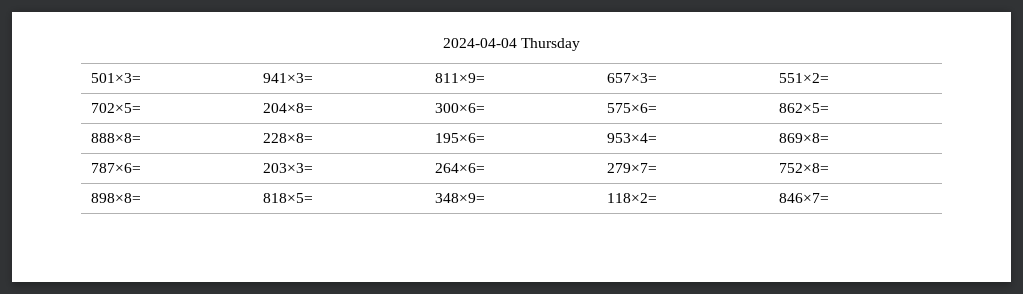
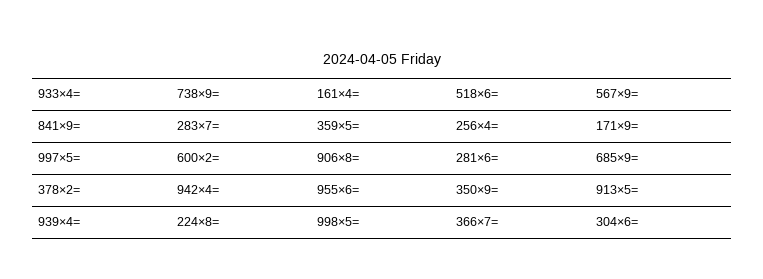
[442,38,581,51] [90,73,141,83] [262,73,313,83] [434,73,485,83] [606,73,657,83] [778,73,829,83] [90,103,141,113] [262,103,313,113] [434,103,485,113] [606,103,657,113] [778,103,829,113] [90,133,141,143] [262,133,313,143] [434,133,485,143] [606,133,657,143] [778,133,829,143] [90,163,141,173] [262,163,313,173] [434,163,485,173] [606,163,657,173] [778,163,829,173] [90,193,141,203] [262,193,313,203] [434,193,485,203] [606,193,657,203] [778,193,829,203] 2024-04-04 Thursday // 501×3= | 941×3= | 811×9= | 657×3= | 551×2= // 702×5= | 204×8= | 300×6= | 575×6= | 862×5= // 888×8= | 228×8= | 195×6= | 953×4= | 869×8= // 787×6= | 203×3= | 264×6= | 279×7= | 752×8= // 898×8= | 818×5= | 348×9= | 118×2= | 846×7= -> [322,53,441,67] [38,89,81,98] [177,89,220,98] [317,89,360,98] [456,89,499,98] [596,89,639,98] [38,121,81,130] [177,121,220,130] [317,121,360,130] [456,121,499,130] [596,121,639,130] [38,153,81,162] [177,153,220,162] [317,153,360,162] [456,153,499,162] [596,153,639,162] [38,185,81,194] [177,185,220,194] [317,185,360,194] [456,185,499,194] [596,185,639,194] [38,217,81,226] [177,217,220,226] [317,217,360,226] [456,217,499,226] [596,217,639,226] 2024-04-05 Friday // 933×4= | 738×9= | 161×4= | 518×6= | 567×9= // 841×9= | 283×7= | 359×5= | 256×4= | 171×9= // 997×5= | 600×2= | 906×8= | 281×6= | 685×9= // 378×2= | 942×4= | 955×6= | 350×9= | 913×5= // 939×4= | 224×8= | 998×5= | 366×7= | 304×6=

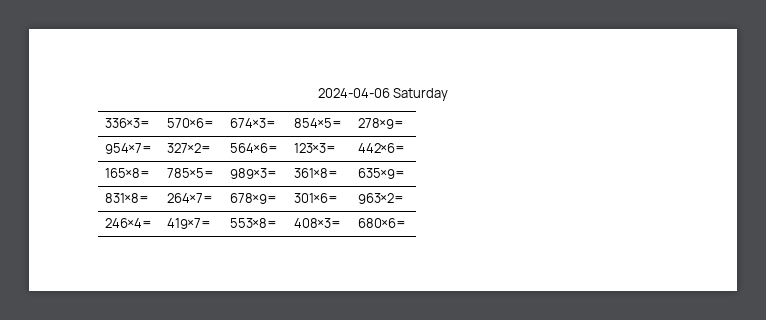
[322,53,441,67] [38,89,81,98] [177,89,220,98] [317,89,360,98] [456,89,499,98] [596,89,639,98] [38,121,81,130] [177,121,220,130] [317,121,360,130] [456,121,499,130] [596,121,639,130] [38,153,81,162] [177,153,220,162] [317,153,360,162] [456,153,499,162] [596,153,639,162] [38,185,81,194] [177,185,220,194] [317,185,360,194] [456,185,499,194] [596,185,639,194] [38,217,81,226] [177,217,220,226] [317,217,360,226] [456,217,499,226] [596,217,639,226] 2024-04-05 Friday // 933×4= | 738×9= | 161×4= | 518×6= | 567×9= // 841×9= | 283×7= | 359×5= | 256×4= | 171×9= // 997×5= | 600×2= | 906×8= | 281×6= | 685×9= // 378×2= | 942×4= | 955×6= | 350×9= | 913×5= // 939×4= | 224×8= | 998×5= | 366×7= | 304×6= -> [317,88,449,101] [105,118,151,128] [167,118,215,128] [230,118,277,128] [294,118,343,128] [358,118,405,129] [105,143,153,154] [167,143,212,153] [230,143,279,153] [294,143,337,153] [358,143,406,153] [105,168,151,178] [167,168,215,178] [230,168,278,179] [294,168,339,178] [358,168,406,179] [105,193,150,203] [167,193,214,203] [230,193,278,204] [294,193,339,203] [358,193,405,204] [105,218,153,228] [167,218,212,229] [230,218,278,228] [294,218,342,228] [358,218,407,228] 2024-04-06 Saturday // 336×3= | 570×6= | 674×3= | 854×5= | 278×9= // 954×7= | 327×2= | 564×6= | 123×3= | 442×6= // 165×8= | 785×5= | 989×3= | 361×8= | 635×9= // 831×8= | 264×7= | 678×9= | 301×6= | 963×2= // 246×4= | 419×7= | 553×8= | 408×3= | 680×6=

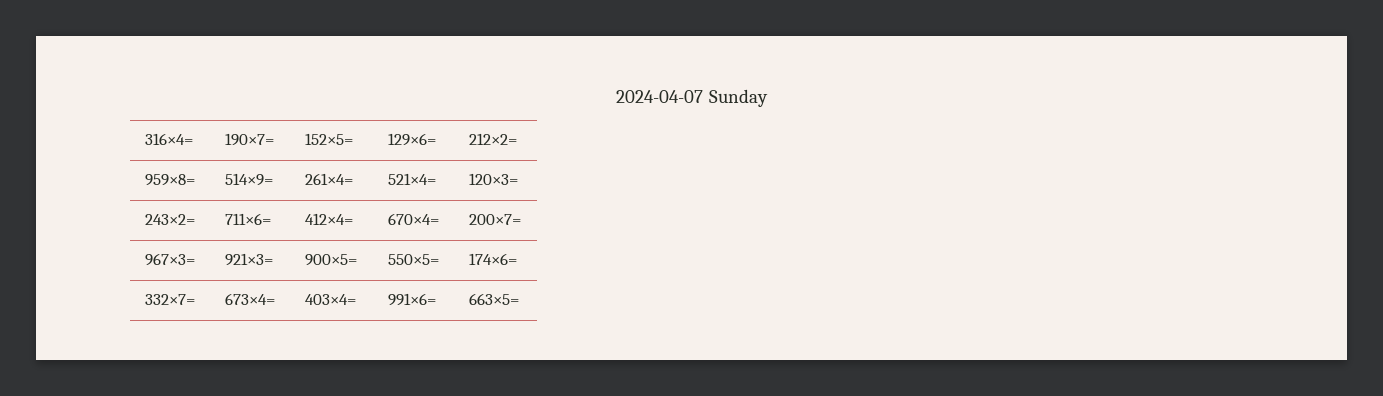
[317,88,449,101] [105,118,151,128] [167,118,215,128] [230,118,277,128] [294,118,343,128] [358,118,405,129] [105,143,153,154] [167,143,212,153] [230,143,279,153] [294,143,337,153] [358,143,406,153] [105,168,151,178] [167,168,215,178] [230,168,278,179] [294,168,339,178] [358,168,406,179] [105,193,150,203] [167,193,214,203] [230,193,278,204] [294,193,339,203] [358,193,405,204] [105,218,153,228] [167,218,212,229] [230,218,278,228] [294,218,342,228] [358,218,407,228] 2024-04-06 Saturday // 336×3= | 570×6= | 674×3= | 854×5= | 278×9= // 954×7= | 327×2= | 564×6= | 123×3= | 442×6= // 165×8= | 785×5= | 989×3= | 361×8= | 635×9= // 831×8= | 264×7= | 678×9= | 301×6= | 963×2= // 246×4= | 419×7= | 553×8= | 408×3= | 680×6= -> [616,89,768,107] [144,133,193,145] [224,133,274,146] [304,133,353,145] [387,133,436,146] [468,133,517,145] [144,174,195,186] [224,173,273,186] [304,173,353,185] [387,173,436,185] [468,173,518,185] [144,214,195,225] [224,213,271,225] [304,213,353,225] [387,213,439,225] [468,214,521,225] [144,253,195,266] [224,253,273,266] [304,254,357,266] [387,254,439,265] [468,253,517,265] [144,294,195,305] [224,293,275,305] [304,294,356,305] [387,293,436,306] [468,293,519,305] 2024-04-07 Sunday // 316×4= | 190×7= | 152×5= | 129×6= | 212×2= // 959×8= | 514×9= | 261×4= | 521×4= | 120×3= // 243×2= | 711×6= | 412×4= | 670×4= | 200×7= // 967×3= | 921×3= | 900×5= | 550×5= | 174×6= // 332×7= | 673×4= | 403×4= | 991×6= | 663×5=

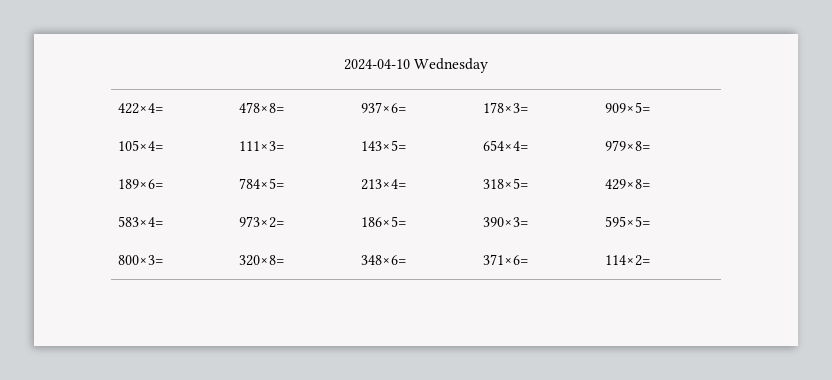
[616,89,768,107] [144,133,193,145] [224,133,274,146] [304,133,353,145] [387,133,436,146] [468,133,517,145] [144,174,195,186] [224,173,273,186] [304,173,353,185] [387,173,436,185] [468,173,518,185] [144,214,195,225] [224,213,271,225] [304,213,353,225] [387,213,439,225] [468,214,521,225] [144,253,195,266] [224,253,273,266] [304,254,357,266] [387,254,439,265] [468,253,517,265] [144,294,195,305] [224,293,275,305] [304,294,356,305] [387,293,436,306] [468,293,519,305] 2024-04-07 Sunday // 316×4= | 190×7= | 152×5= | 129×6= | 212×2= // 959×8= | 514×9= | 261×4= | 521×4= | 120×3= // 243×2= | 711×6= | 412×4= | 670×4= | 200×7= // 967×3= | 921×3= | 900×5= | 550×5= | 174×6= // 332×7= | 673×4= | 403×4= | 991×6= | 663×5= -> [343,58,489,73] [117,103,164,114] [238,102,285,113] [360,102,407,113] [482,102,529,113] [604,102,651,113] [117,140,164,151] [238,141,285,151] [360,140,407,151] [482,140,529,151] [604,140,651,151] [117,179,164,189] [238,178,285,189] [360,179,407,190] [482,178,529,189] [604,179,651,190] [117,216,164,227] [238,216,285,228] [360,216,407,227] [482,217,529,227] [604,216,651,227] [117,255,164,265] [238,255,285,266] [360,255,407,265] [482,254,529,265] [604,255,651,266] 2024-04-10 Wednesday // 422×4= | 478×8= | 937×6= | 178×3= | 909×5= // 105×4= | 111×3= | 143×5= | 654×4= | 979×8= // 189×6= | 784×5= | 213×4= | 318×5= | 429×8= // 583×4= | 973×2= | 186×5= | 390×3= | 595×5= // 800×3= | 320×8= | 348×6= | 371×6= | 114×2=

